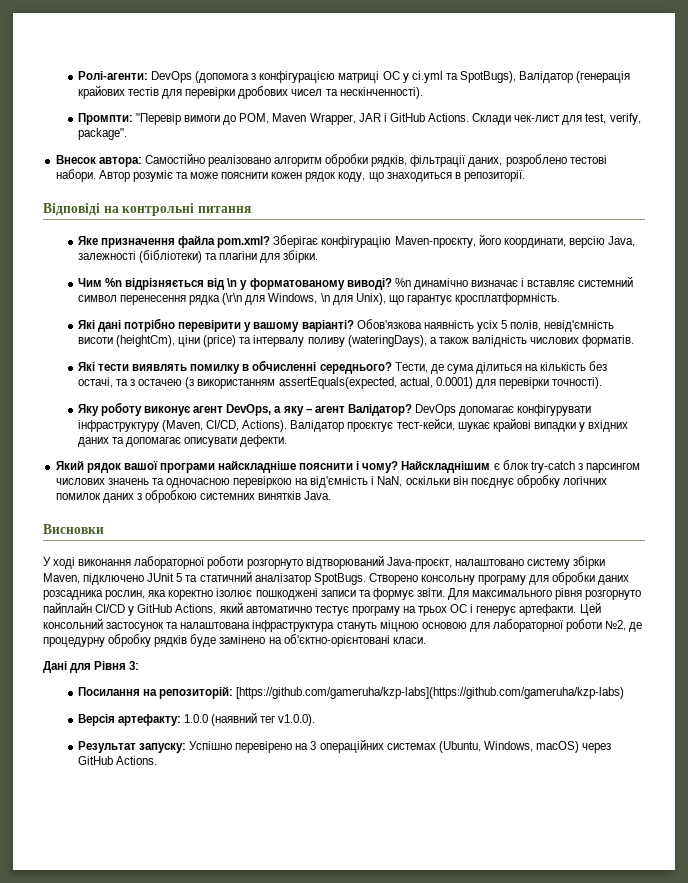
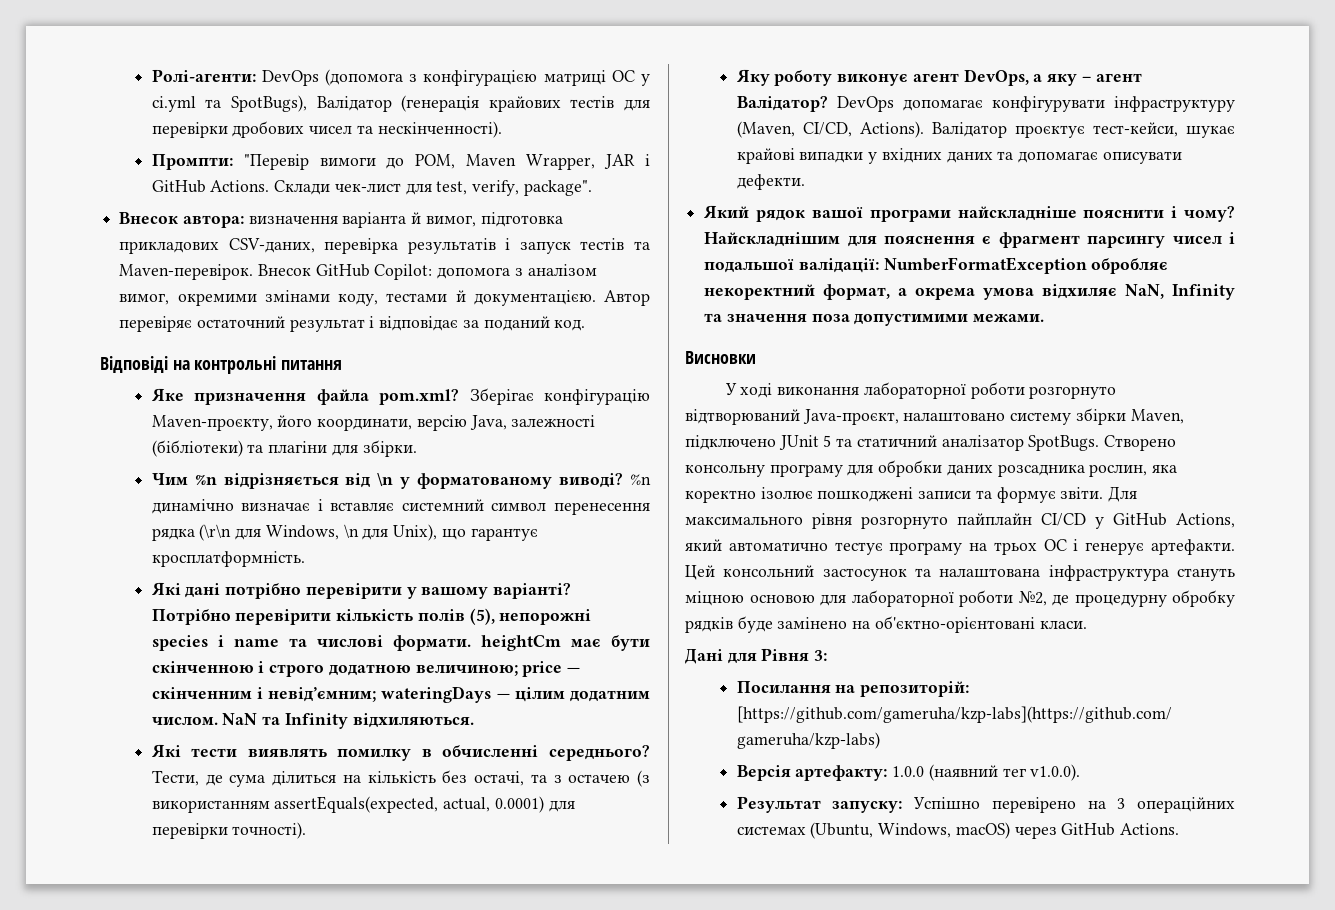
[144,153,607,167] [55,169,525,182] Самостійно реалізовано алгоритм обробки рядків, фільтрації даних, розроблено тестові набори. Автор розуміє та може пояснити кожен рядок коду, що знаходиться в репозиторії. -> [248,212,563,228] [119,238,650,254] [119,264,597,280] [119,290,650,306] [119,316,586,332] визначення варіанта й вимог, підготовка прикладових CSV-даних, перевірка результатів і запуск тестів та Maven-перевірок. Внесок GitHub Copilot: допомога з аналізом вимог, окремими змінами коду, тестами й документацією. Автор перевіряє остаточний результат і відповідає за поданий код.
[356,319,615,332] [77,335,635,347] Обов'язкова наявність усіх 5 полів, невід'ємність висоти (heightCm), ціни (price) та інтервалу поливу (wateringDays), а також валідність числових форматів. -> [151,608,592,625] [151,635,650,651] [151,661,581,677] [151,686,651,703] [151,713,474,729] Потрібно перевірити кількість полів (5), непорожні species і name та числові формати. heightCm має бути скінченною і строго додатною величиною; price — скінченним і невід’ємним; wateringDays — цілим додатним числом. NaN та Infinity відхиляються.
[493,460,641,473] [55,475,608,488] [55,490,332,503] є блок try-catch з парсингом числових значень та одночасною перевіркою на від'ємність і NaN, оскільки він поєднує обробку логічних помилок даних з обробкою системних винятків Java. -> [847,232,1235,248] [704,257,1169,274] [704,284,1235,300] [704,313,1045,326] для пояснення є фрагмент парсингу чисел і подальшої валідації: NumberFormatException обробляє некоректний формат, а окрема умова відхиляє NaN, Infinity та значення поза допустимими межами.

